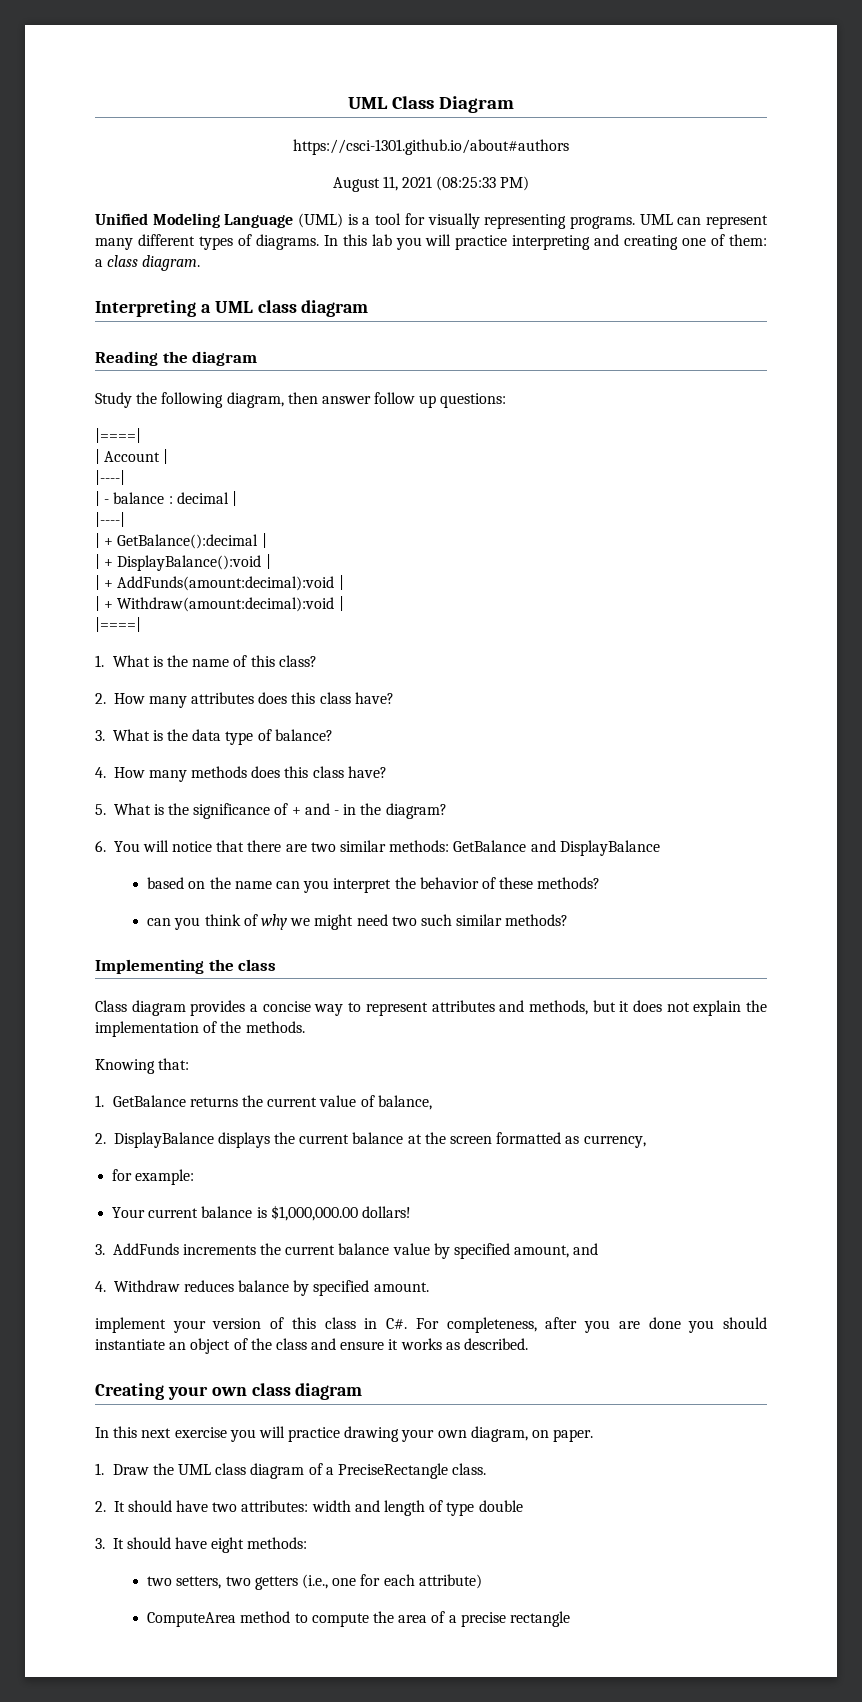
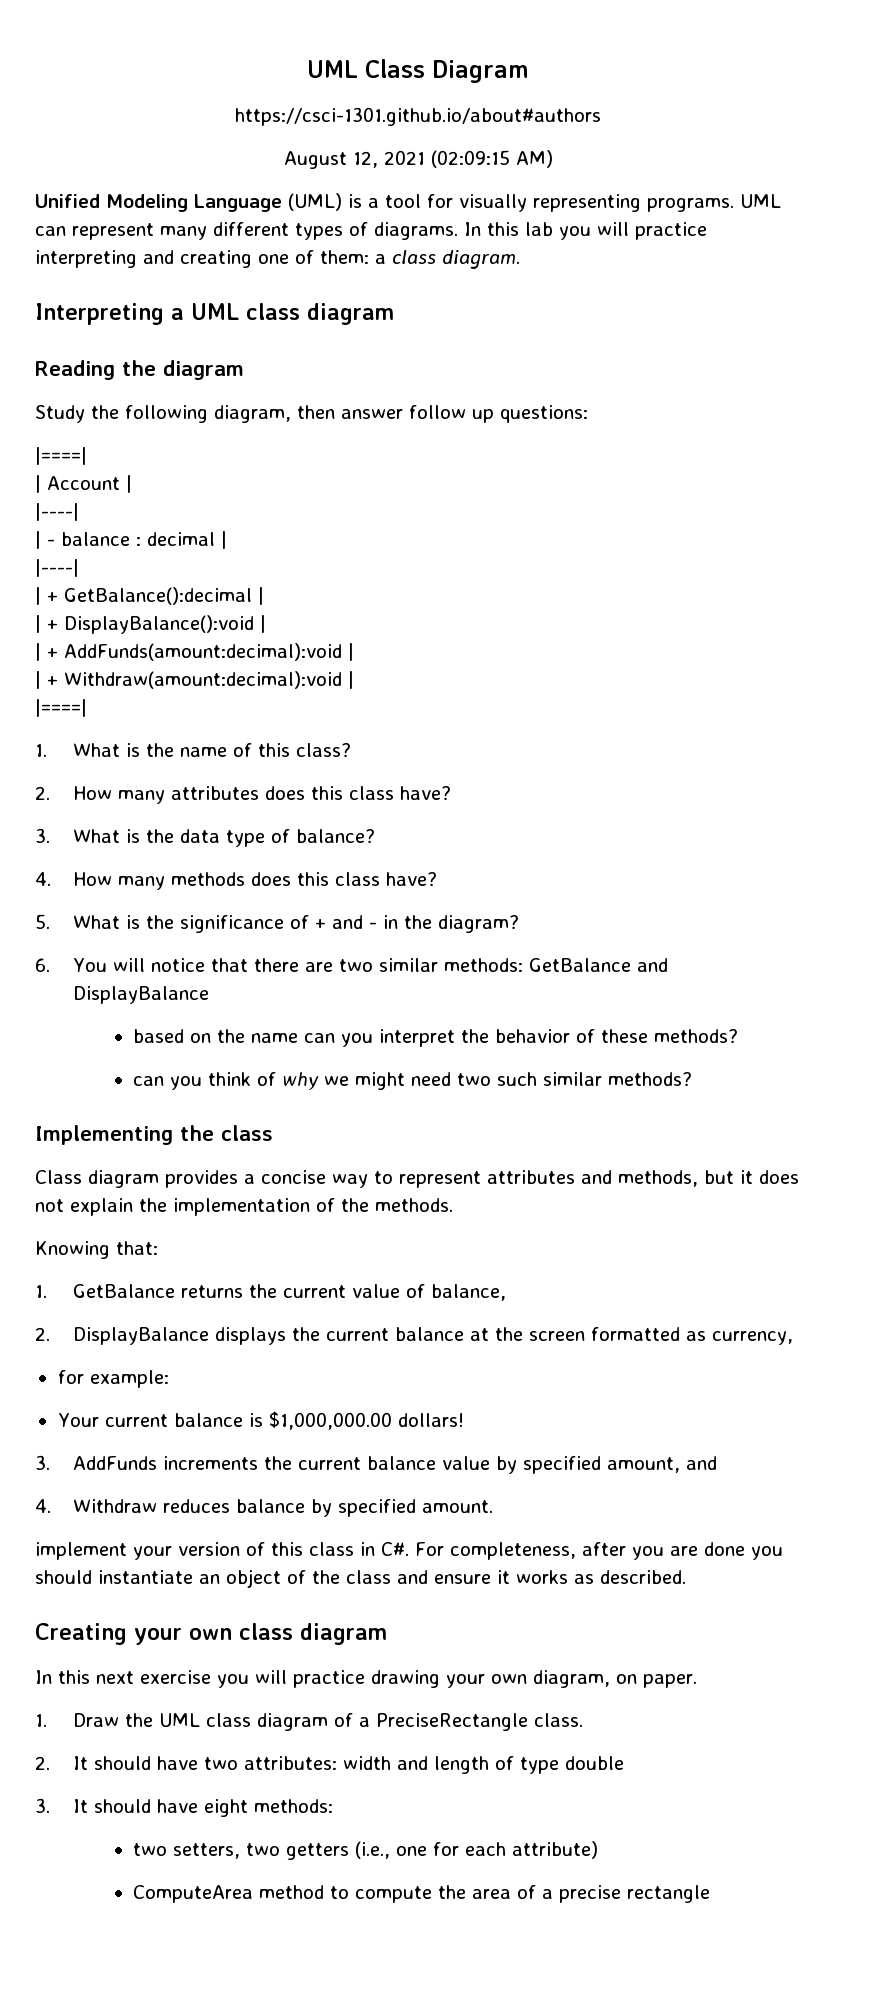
[382,176,530,191] 11, 2021 (08:25:33 PM) -> [352,150,553,168] 12, 2021 (02:09:15 AM)

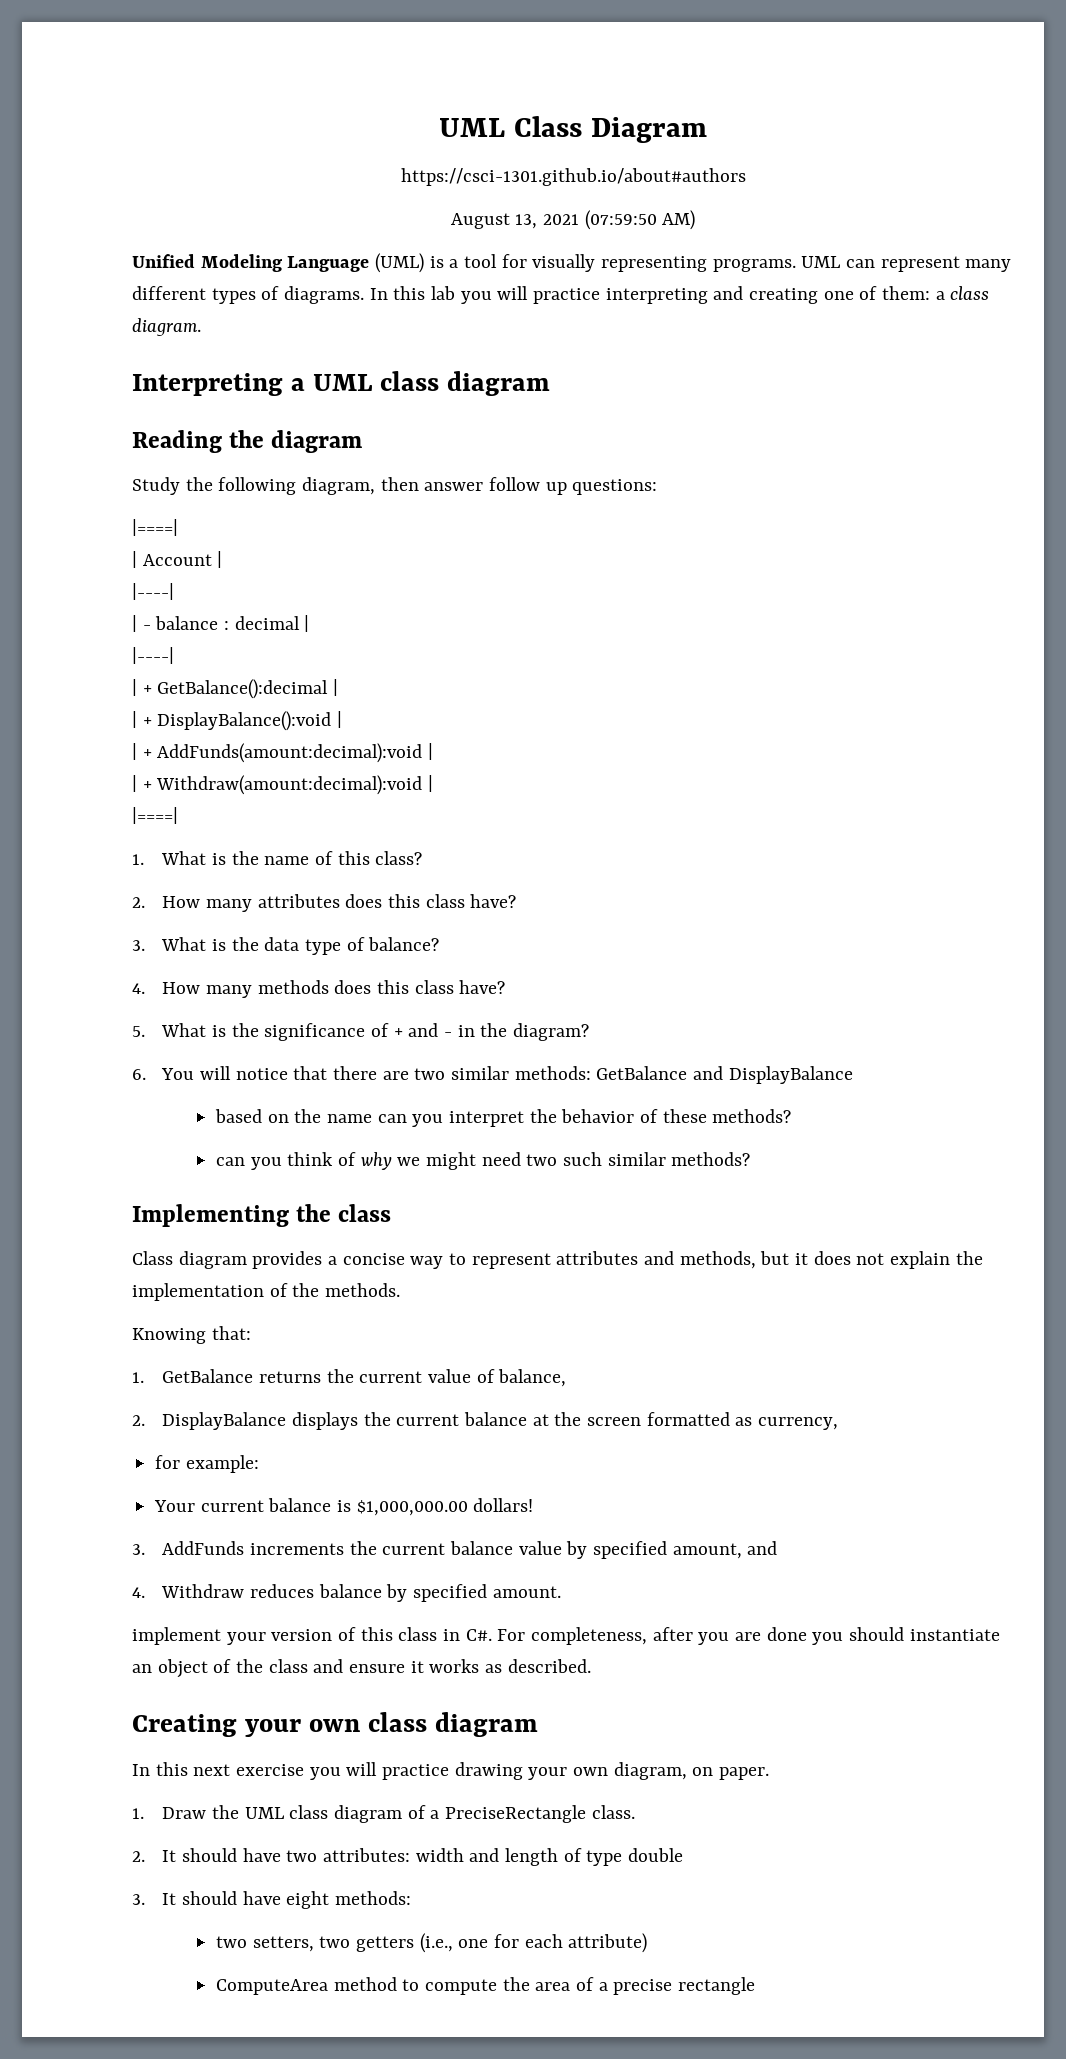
[352,150,510,168] 12, 2021 (02:09:15 -> [515,210,657,230] 13, 2021 (07:59:50

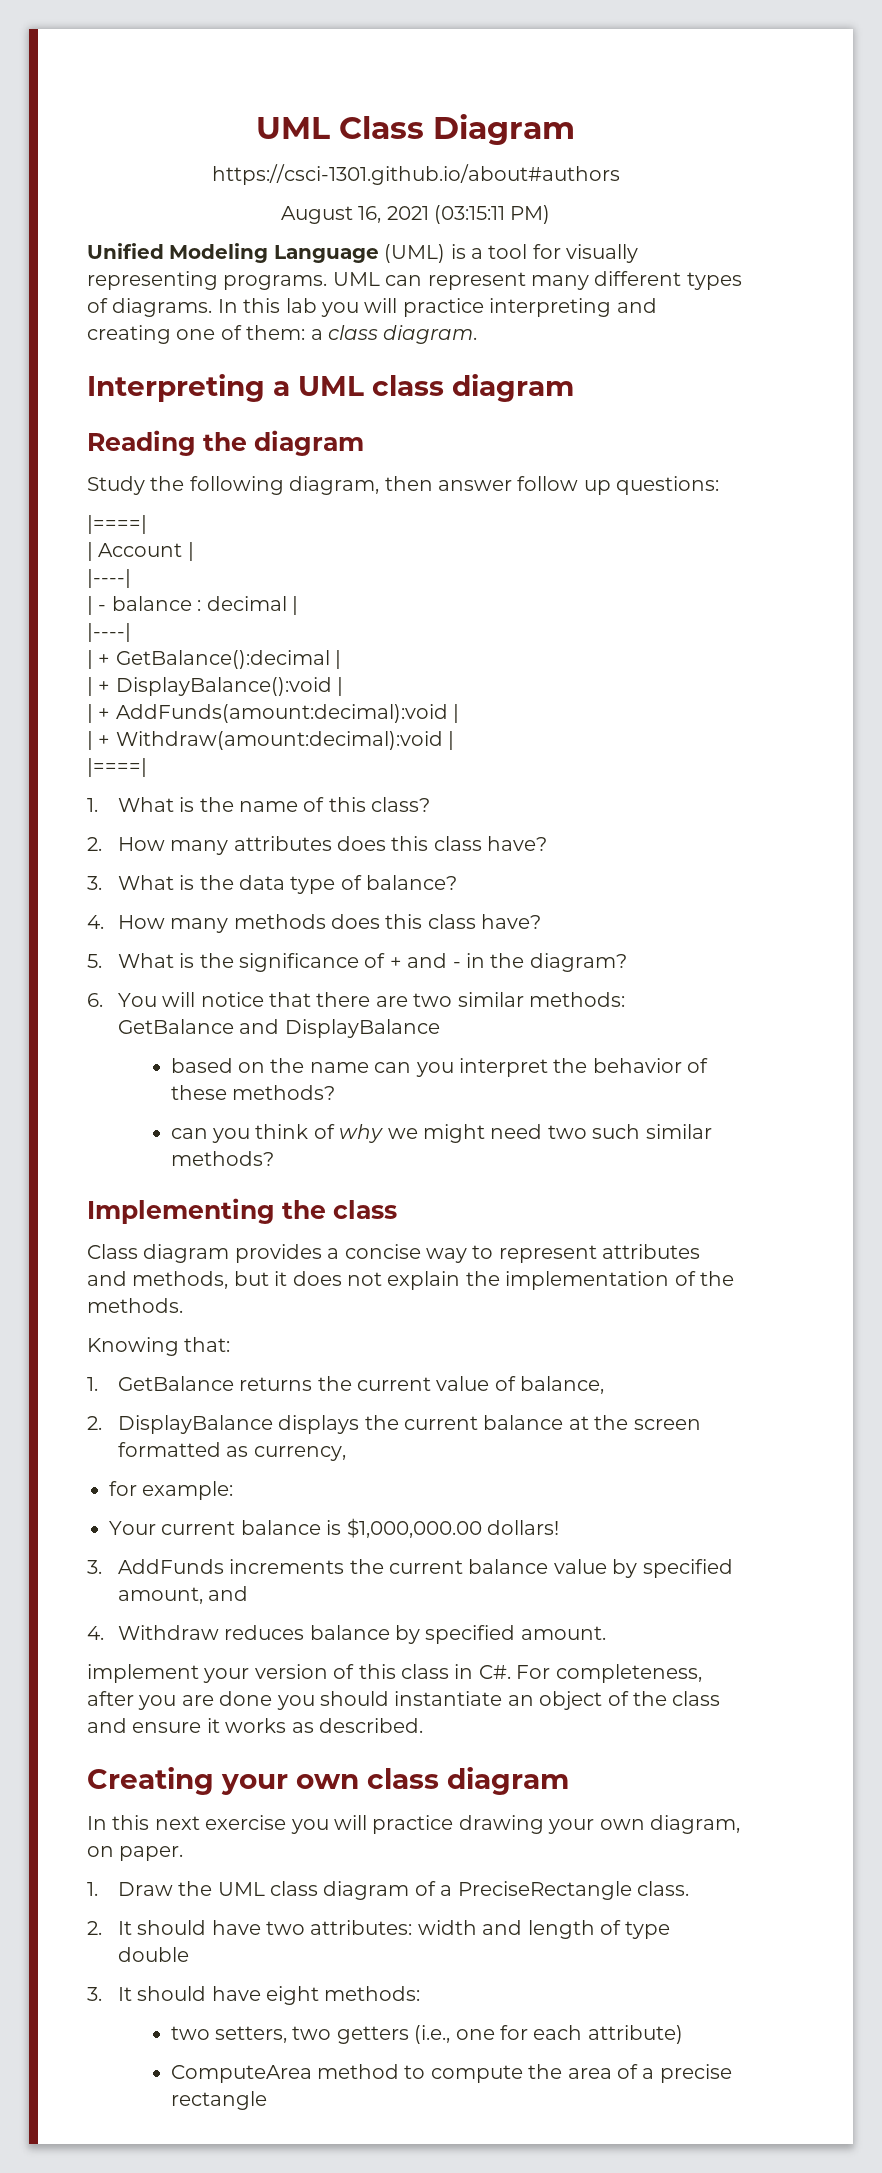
[515,210,696,230] 13, 2021 (07:59:50 AM) -> [358,205,551,224] 16, 2021 (03:15:11 PM)

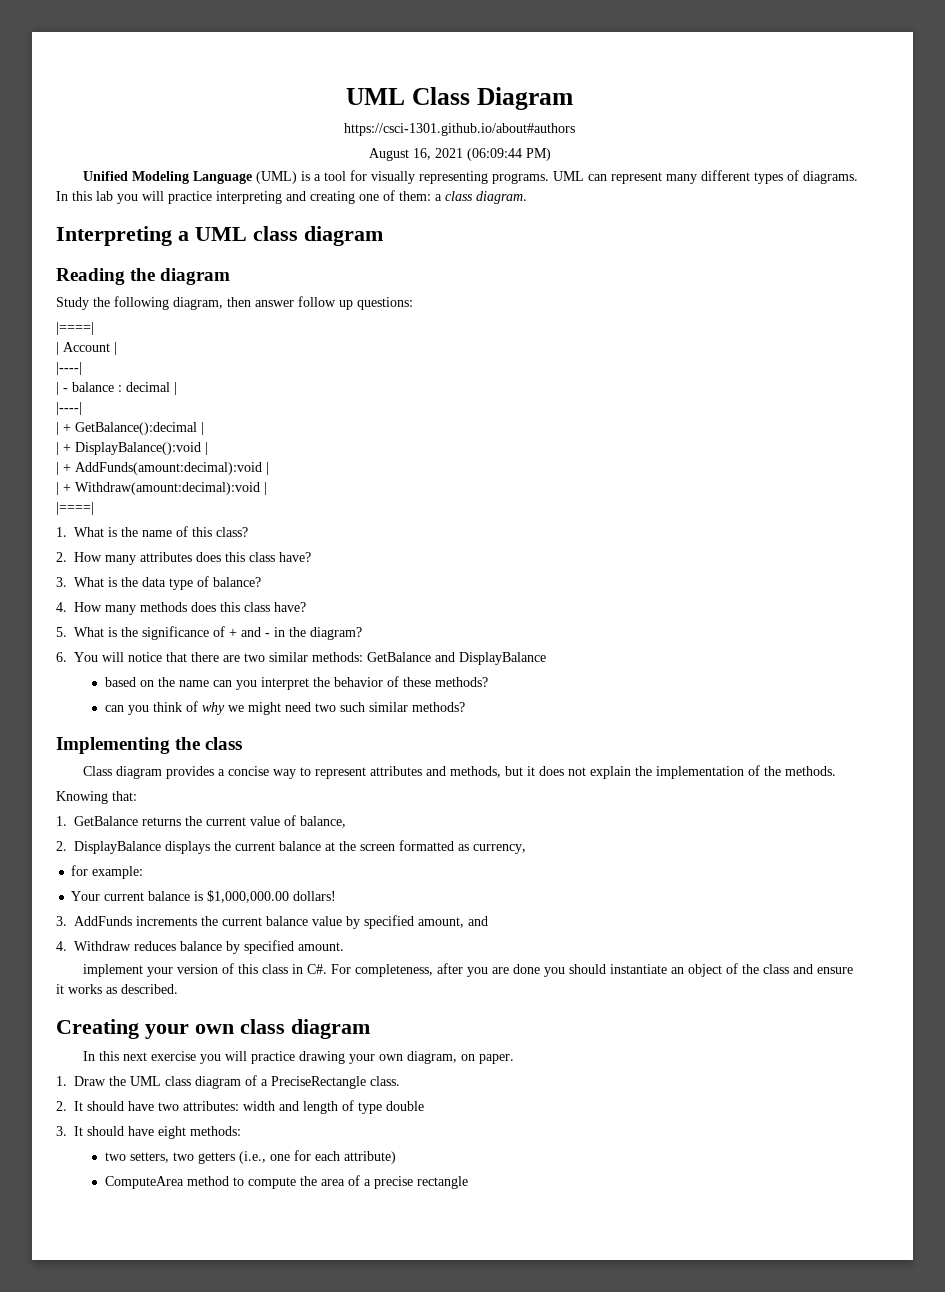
[433,205,505,224] (03:15:11 -> [466,148,522,161] (06:09:44

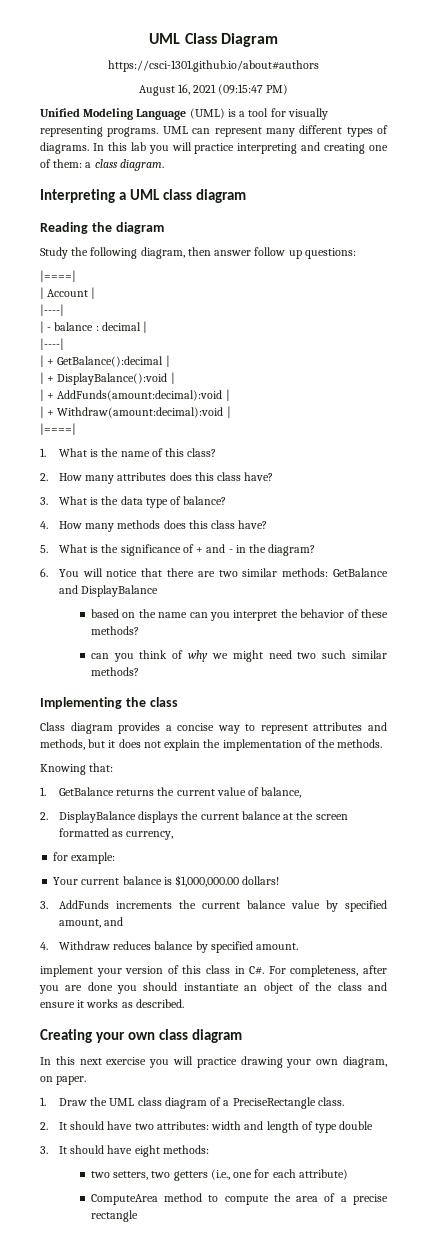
[466,148,522,161] (06:09:44 -> [218,84,264,95] (09:15:47

